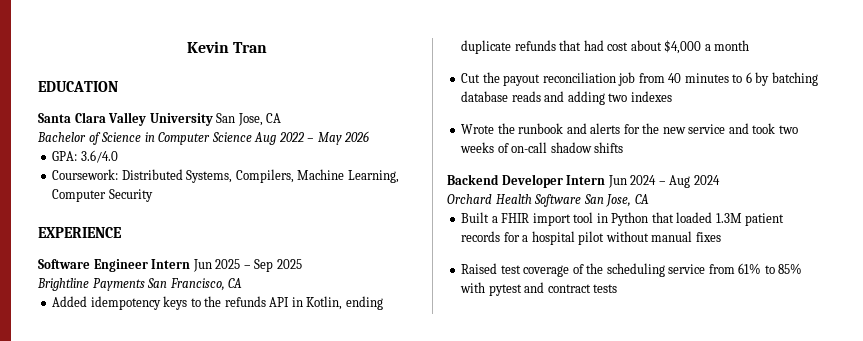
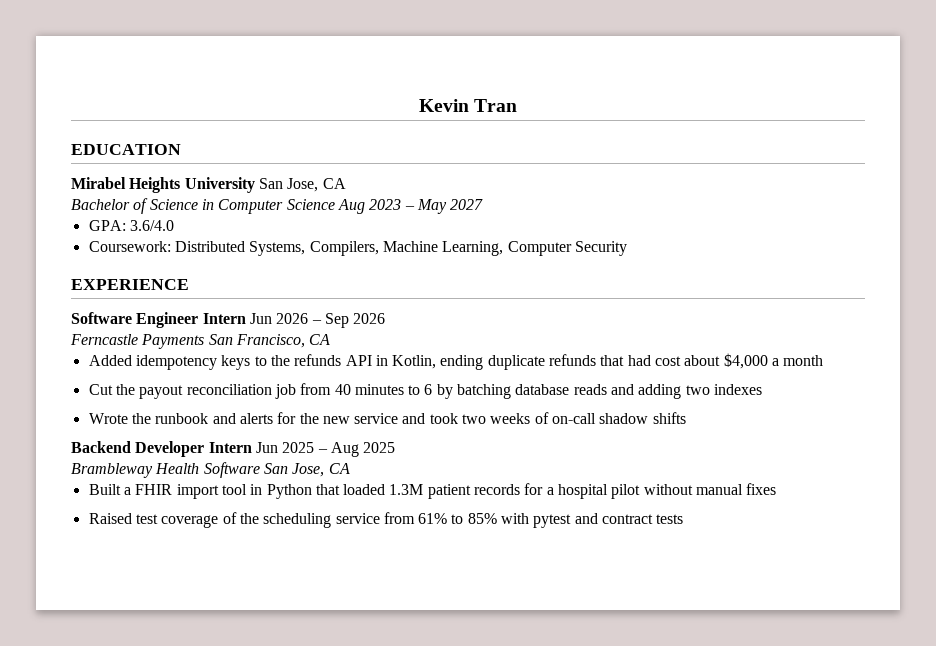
[38,112,147,126] Santa Clara Valley -> [71,177,181,193] Mirabel Heights
[278,132,304,142] 2022 -> [369,199,402,210] 2023
[344,131,370,142] 2026 -> [450,199,484,210] 2027
[215,259,241,269] 2025 -> [276,313,309,324] 2026
[276,259,302,269] [37,278,89,291] 2025 // Brightline -> [353,313,386,324] [70,334,138,345] 2026 // Ferncastle
[630,175,657,185] 2024 -> [282,442,315,453] 2025
[693,175,720,185] [447,194,492,204] 2024 // Orchard -> [363,442,396,453] [71,463,153,478] 2025 // Brambleway

